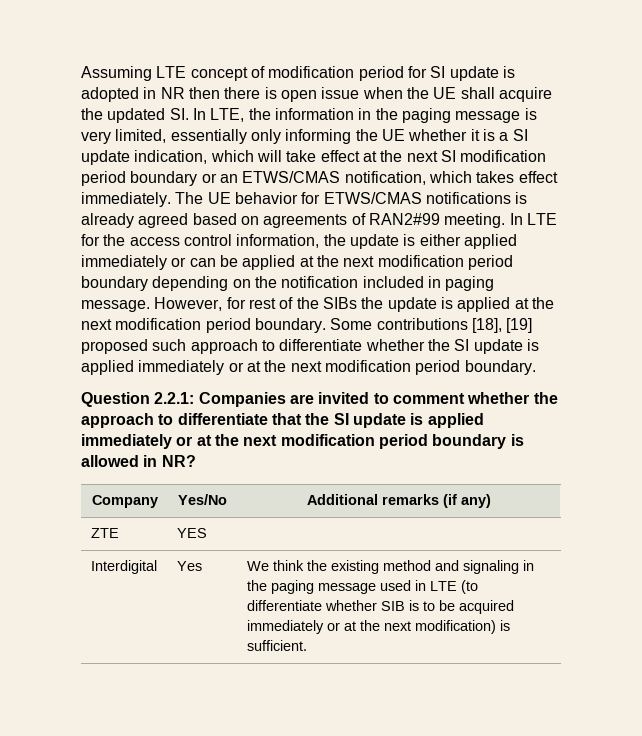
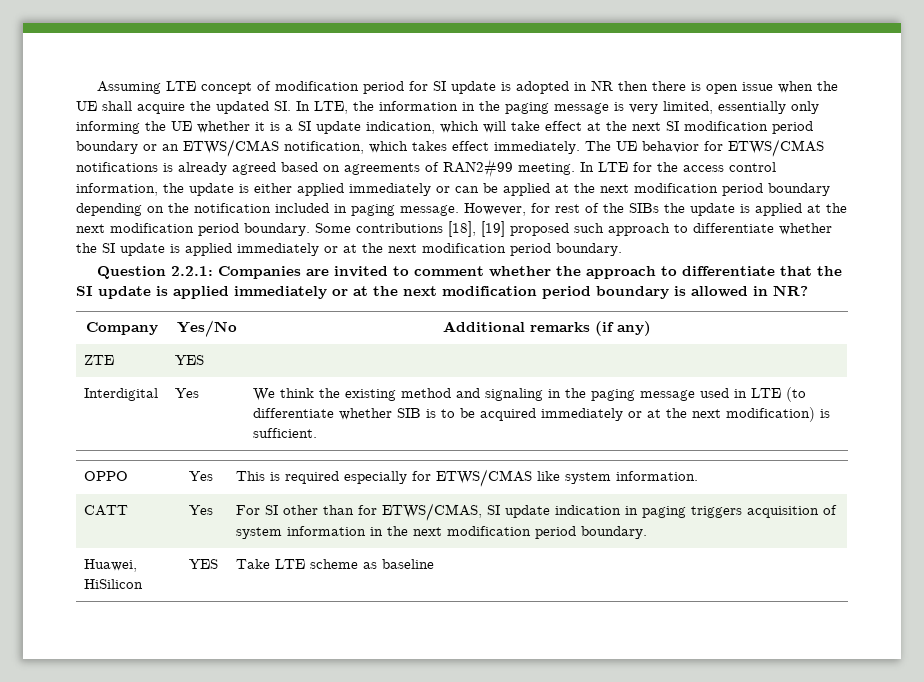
(307, 645) none -> [84,471,129,481] [189,471,214,481] [236,469,699,487] [84,505,129,516] [189,505,214,515] [236,503,838,521] [236,526,648,539] [84,559,138,572] [84,579,144,589] [189,559,219,569] [236,559,435,569] // OPPO | Yes | This is required especially for ETWS/CMAS like system information. // CATT | Yes | For SI other than for ETWS/CMAS, SI update indication in paging triggers acquisition of system information in the next modification period boundary. // Huawei, HiSilicon | YES | Take LTE scheme as baseline

